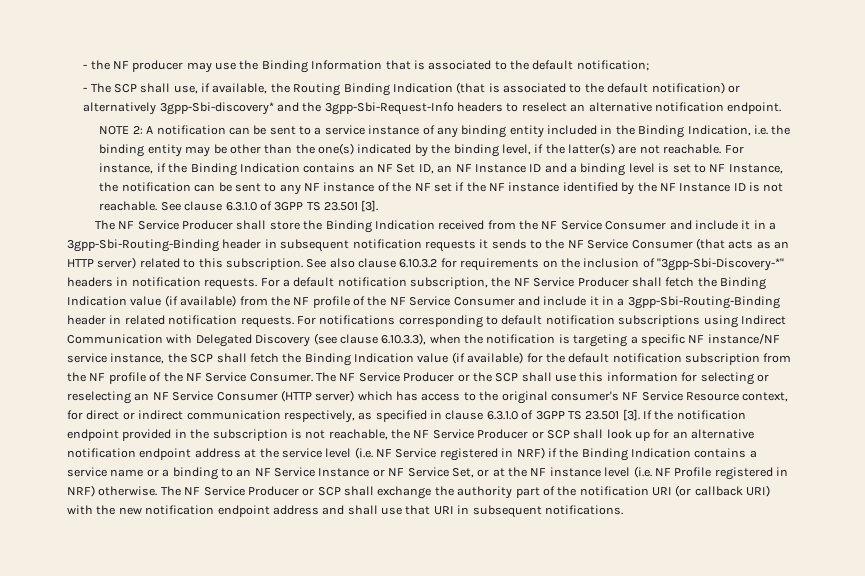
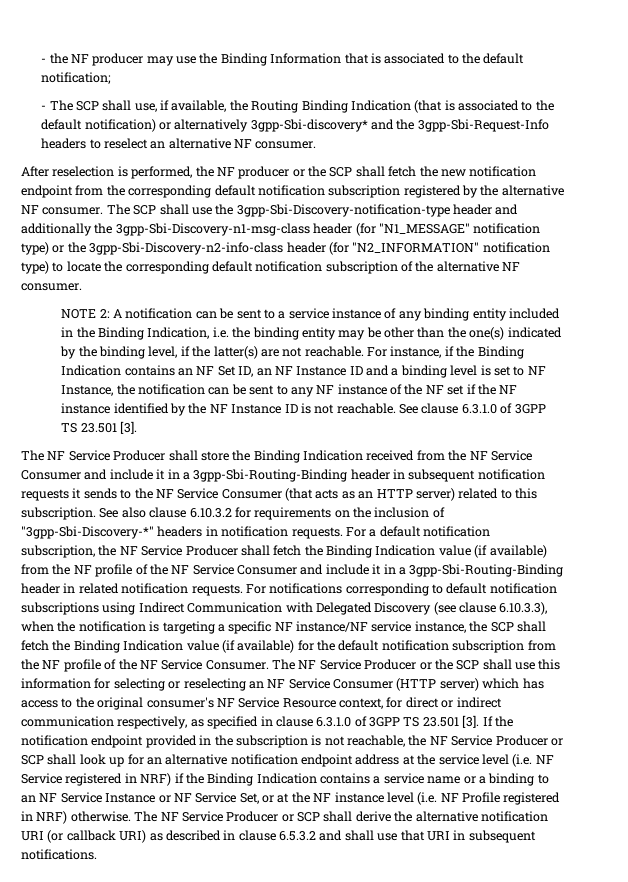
[654,102,782,114] notification endpoint. -> [234,139,317,149] [21,166,537,179] [21,185,564,198] [21,204,519,217] [21,223,541,236] [21,242,550,255] [21,261,521,274] [21,283,82,291] NF consumer. // After reselection is performed, the NF producer or the SCP shall fetch the new notification endpoint from the corresponding default notification subscription registered by the alternative NF consumer. The SCP shall use the 3gpp-Sbi-Discovery-notification-type header and additionally the 3gpp-Sbi-Discovery-n1-msg-class header (for "N1_MESSAGE" notification type) or the 3gpp-Sbi-Discovery-n2-info-class header (for "N2_INFORMATION" notification type) to locate the corresponding default notification subscription of the alternative NF consumer.
[377,486,577,499] exchange the authority part of the -> [355,811,478,822] derive the alternative
[67,505,319,517] with the new notification endpoint address -> [149,830,316,841] as described in clause 6.5.3.2

